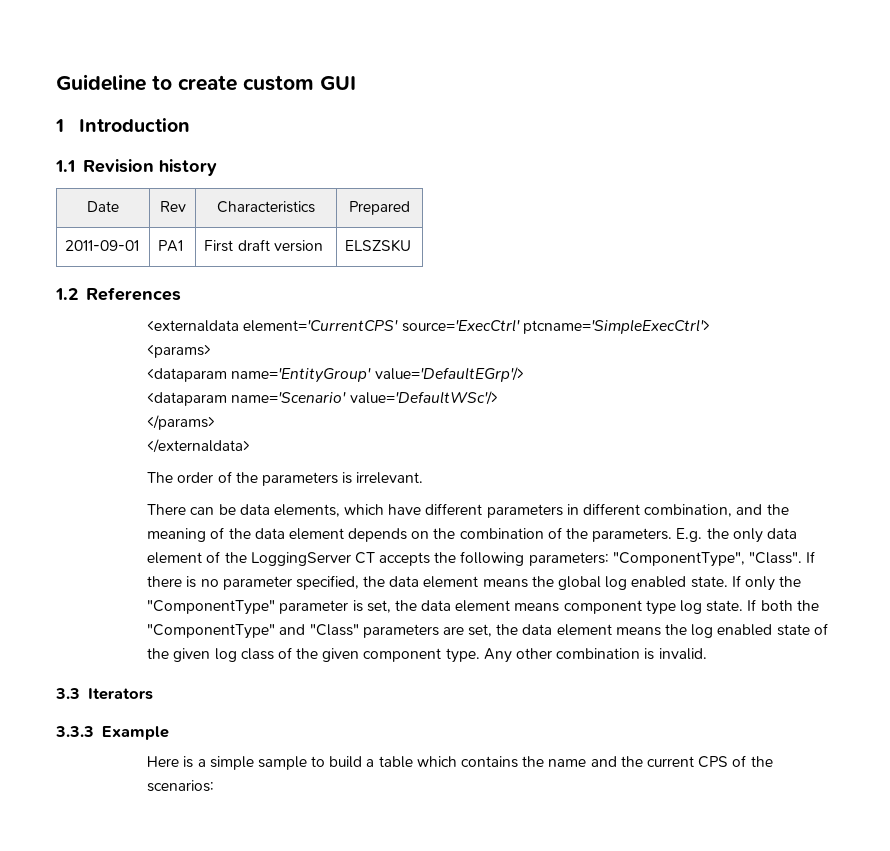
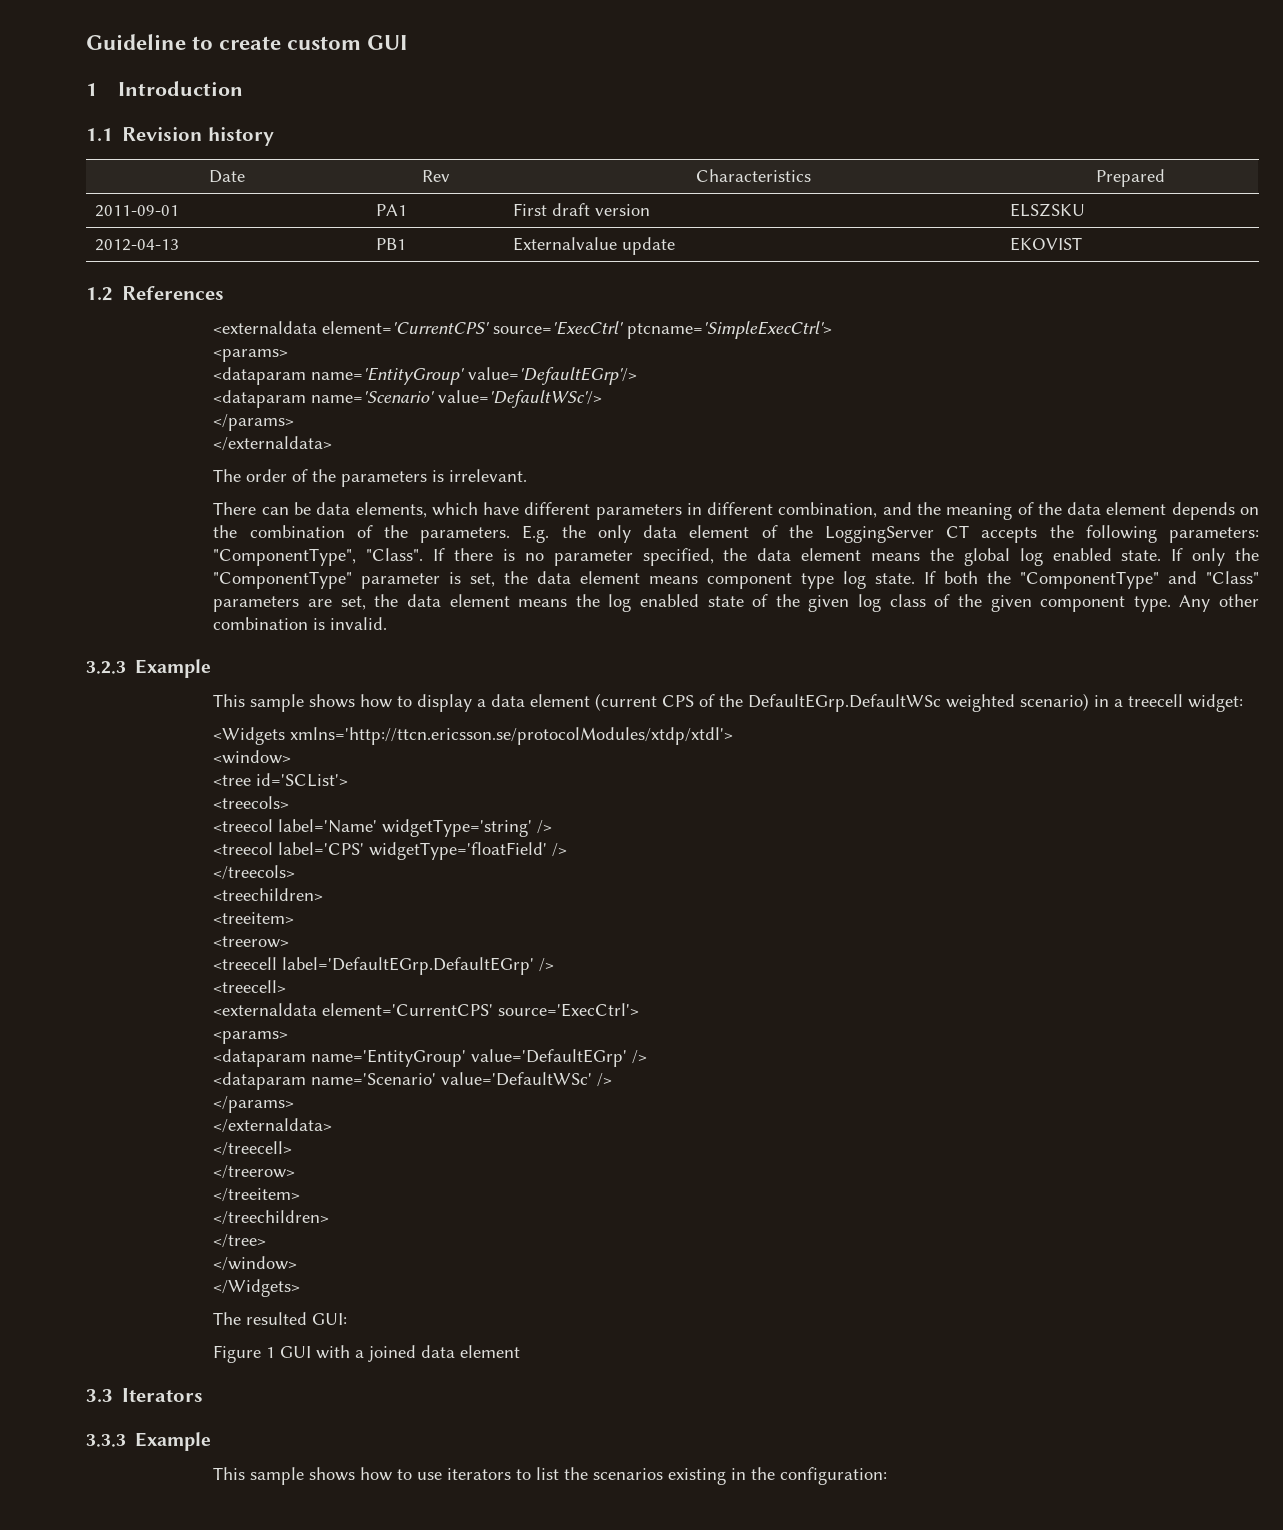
(412, 245) none -> [95,239,180,251] [376,238,407,250] [513,237,676,255] [1010,237,1083,251] // 2012-04-13 | PB1 | Externalvalue update | EKOVIST
[55,688,153,700] [55,726,169,740] [147,755,773,770] [147,780,215,792] 3.3 Iterators // 3.3.3 Example // Here is a simple sample to build a table which contains the name and the current CPS of the scenarios: -> [86,659,212,678] [213,693,1244,712] [213,727,734,745] [213,750,292,764] [213,773,349,787] [213,796,290,809] [213,819,553,837] [213,842,568,860] [213,865,296,880] [213,888,324,901] [213,912,295,924] [213,936,290,948] [213,957,555,975] [213,980,287,993] [213,1003,640,1017] [213,1031,289,1044] [213,1049,648,1067] [213,1072,613,1090] [213,1096,295,1113] [213,1118,333,1133] [213,1141,293,1156] [213,1165,296,1179] [213,1188,301,1202] [213,1210,330,1225] [213,1234,267,1248] [213,1256,298,1271] [213,1279,301,1297] [213,1312,348,1325] [213,1345,521,1363] [86,1388,204,1402] [86,1432,212,1451] [213,1467,888,1485] 3.2.3 Example // This sample shows how to display a data element (current CPS of the DefaultEGrp.DefaultWSc weighted scenario) in a treecell widget: // <Widgets xmlns='http://ttcn.ericsson.se/protocolModules/xtdp/xtdl'> // <window> // <tree id='SCList'> // <treecols> // <treecol label='Name' widgetType='string' /> // <treecol label='CPS' widgetType='floatField' /> // </treecols> // <treechildren> // <treeitem> // <treerow> // <treecell label='DefaultEGrp.DefaultEGrp' /> // <treecell> // <externaldata element='CurrentCPS' source='ExecCtrl'> // <params> // <dataparam name='EntityGroup' value='DefaultEGrp' /> // <dataparam name='Scenario' value='DefaultWSc' /> // </params> // </externaldata> // </treecell> // </treerow> // </treeitem> // </treechildren> // </tree> // </window> // </Widgets> // The resulted GUI: // Figure 1 GUI with a joined data element // 3.3 Iterators // 3.3.3 Example // This sample shows how to use iterators to list the scenarios existing in the configuration:

